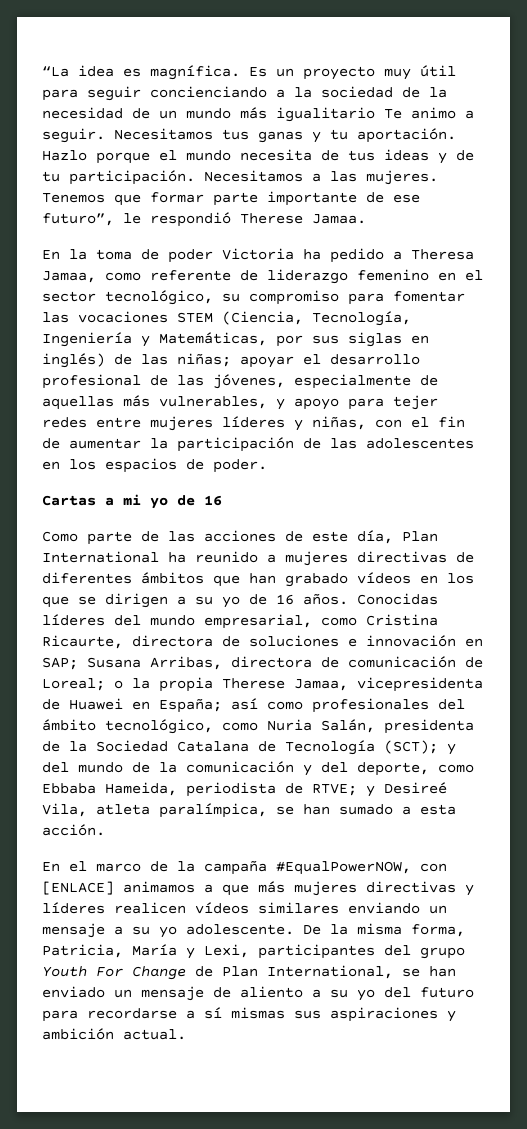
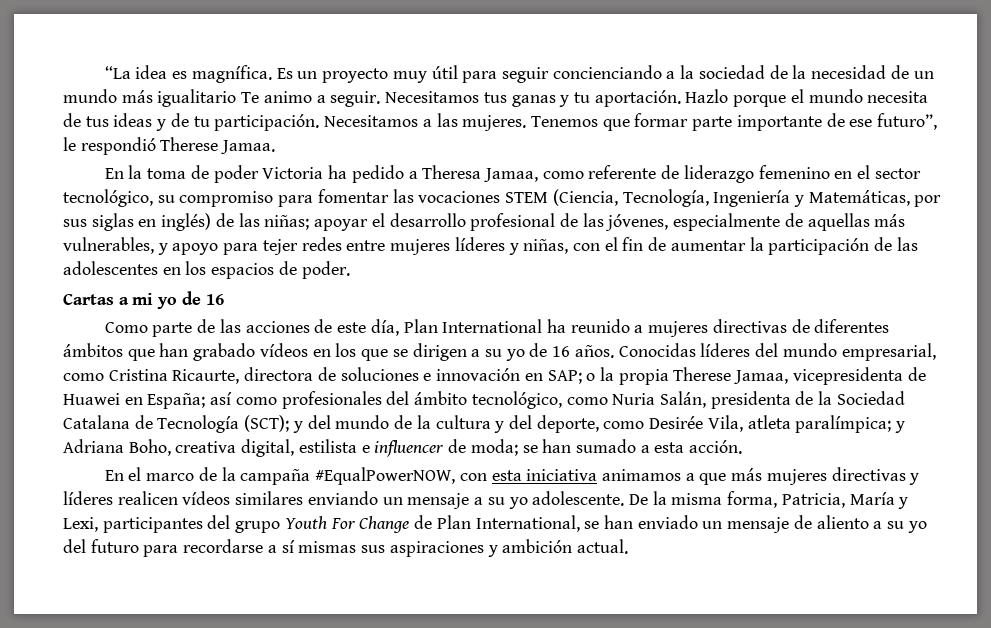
[87,656,483,670] [42,678,105,691] Susana Arribas, directora de comunicación de Loreal; -> (582, 377) none
[186,761,294,773] comunicación -> [435,415,491,429] cultura
[42,782,447,797] [42,803,267,818] Ebbaba Hameida, periodista de RTVE; y Desireé Vila, atleta paralímpica, -> [649,415,906,433] [63,439,518,457] Desirée Vila, atleta paralímpica; y Adriana Boho, creativa digital, estilista e influencer de moda;
[42,881,114,895] [ENLACE] -> [491,469,598,481] esta iniciativa

